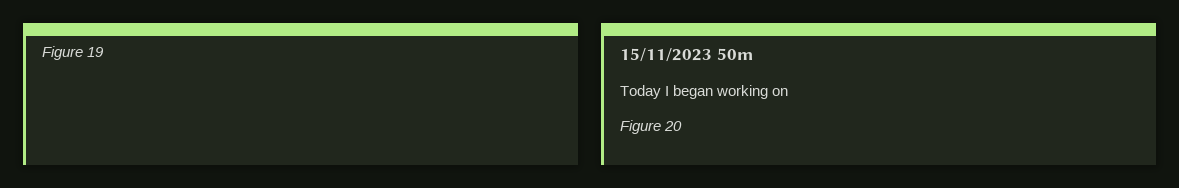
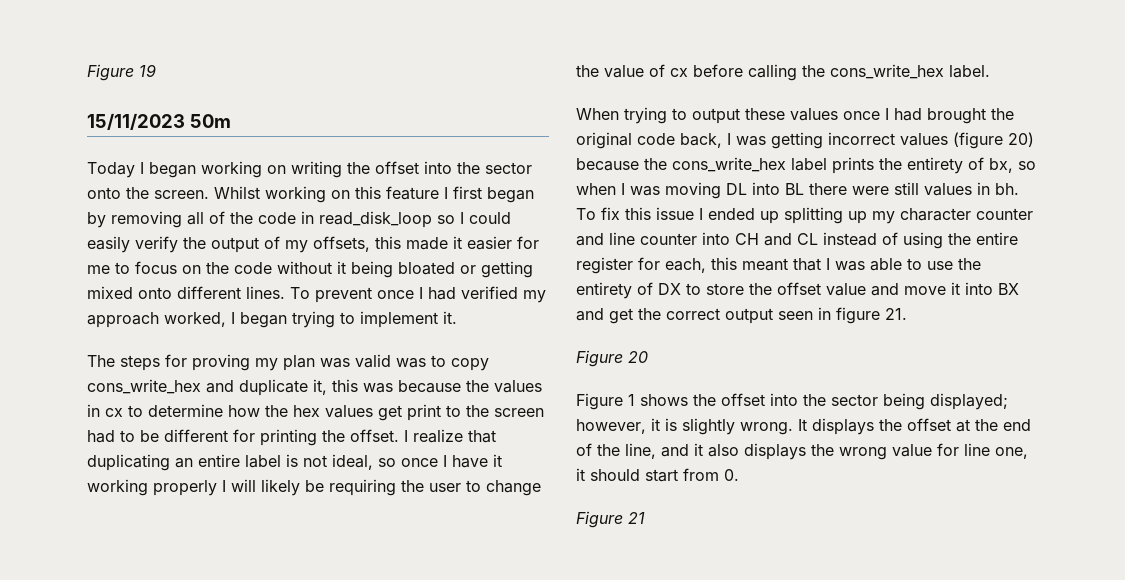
[620,120,683,134] // Figure 20 -> [291,161,532,178] [87,186,534,203] [87,211,511,228] [87,236,539,253] [87,261,533,278] [87,286,546,303] [87,311,457,328] [87,354,489,371] [87,379,542,396] [87,404,544,421] [87,429,496,446] [87,454,502,471] [87,479,541,496] [576,64,990,81] [576,107,1014,124] [576,132,1034,149] [576,157,1036,174] [576,182,1019,199] [576,207,1033,224] [576,232,1018,249] [576,257,981,274] [576,282,1019,299] [576,307,907,324] [576,350,648,367] [576,393,1008,410] [576,418,1031,435] [576,443,1028,460] [576,468,739,482] [576,511,645,528] writing the offset into the sector onto the screen. Whilst working on this feature I first began by removing all of the code in read_disk_loop so I could easily verify the output of my offsets, this made it easier for me to focus on the code without it being bloated or getting mixed onto different lines. To prevent once I had verified my approach worked, I began trying to implement it. // The steps for proving my plan was valid was to copy cons_write_hex and duplicate it, this was because the values in cx to determine how the hex values get print to the screen had to be different for printing the offset. I realize that duplicating an entire label is not ideal, so once I have it working properly I will likely be requiring the user to change the value of cx before calling the cons_write_hex label. // When trying to output these values once I had brought the original code back, I was getting incorrect values (figure 20) because the cons_write_hex label prints the entirety of bx, so when I was moving DL into BL there were still values in bh. To fix this issue I ended up splitting up my character counter and line counter into CH and CL instead of using the entire register for each, this meant that I was able to use the entirety of DX to store the offset value and move it into BX and get the correct output seen in figure 21. // Figure 20 // Figure 1 shows the offset into the sector being displayed; however, it is slightly wrong. It displays the offset at the end of the line, and it also displays the wrong value for line one, it should start from 0. // Figure 21

